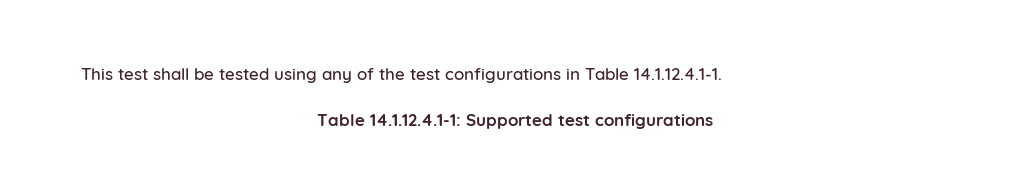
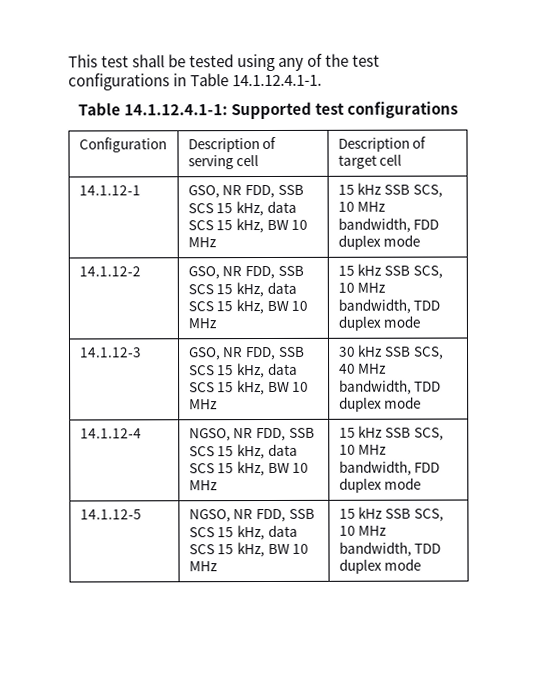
(713, 121) none -> [78,137,167,153] [187,136,277,153] [187,155,260,170] [337,136,427,152] [337,154,403,169] [78,185,141,196] [187,184,304,199] [187,200,297,217] [187,218,309,234] [187,237,217,248] [337,182,443,198] [337,201,387,212] [337,217,440,233] [337,234,421,250] [78,266,141,277] [187,265,304,280] [187,281,297,298] [187,299,309,315] [187,318,217,329] [337,263,443,279] [337,282,387,293] [337,298,441,314] [337,315,421,331] [79,347,142,358] [188,346,305,361] [188,362,298,379] [188,380,310,396] [188,399,218,410] [337,344,444,360] [338,363,388,374] [338,379,442,395] [338,396,422,412] [79,428,142,439] [188,427,315,442] [188,443,298,460] [188,461,310,477] [188,480,218,491] [338,425,444,441] [338,444,388,455] [338,460,441,476] [338,477,422,493] [79,509,142,520] [188,508,315,523] [188,524,298,541] [188,542,310,558] [188,561,218,572] [338,506,444,522] [338,525,388,536] [338,541,442,557] [338,558,422,574] // Configuration | Description of serving cell | Description of target cell // 14.1.12-1 | GSO, NR FDD, SSB SCS 15 kHz, data SCS 15 kHz, BW 10 MHz | 15 kHz SSB SCS, 10 MHz bandwidth, FDD duplex mode // 14.1.12-2 | GSO, NR FDD, SSB SCS 15 kHz, data SCS 15 kHz, BW 10 MHz | 15 kHz SSB SCS, 10 MHz bandwidth, TDD duplex mode // 14.1.12-3 | GSO, NR FDD, SSB SCS 15 kHz, data SCS 15 kHz, BW 10 MHz | 30 kHz SSB SCS, 40 MHz bandwidth, TDD duplex mode // 14.1.12-4 | NGSO, NR FDD, SSB SCS 15 kHz, data SCS 15 kHz, BW 10 MHz | 15 kHz SSB SCS, 10 MHz bandwidth, FDD duplex mode // 14.1.12-5 | NGSO, NR FDD, SSB SCS 15 kHz, data SCS 15 kHz, BW 10 MHz | 15 kHz SSB SCS, 10 MHz bandwidth, TDD duplex mode

